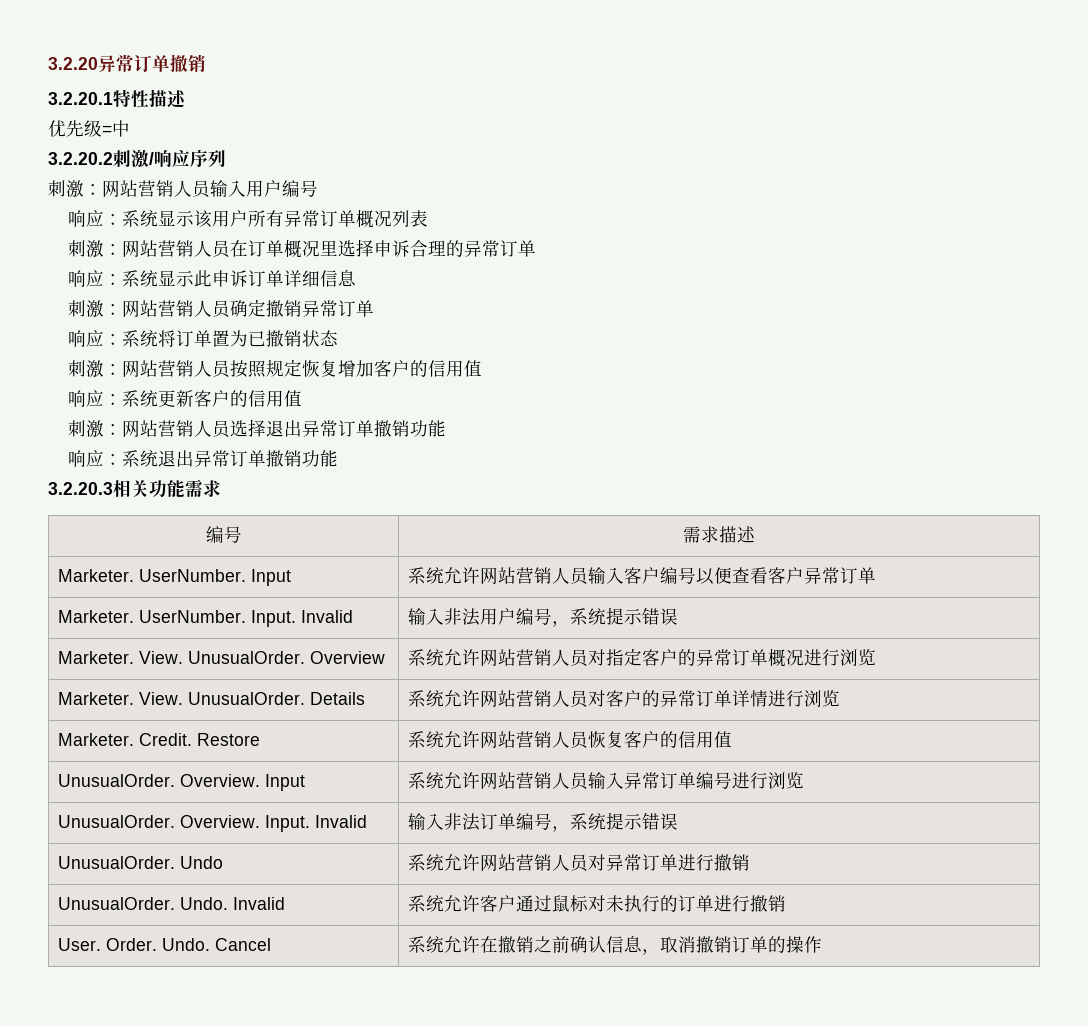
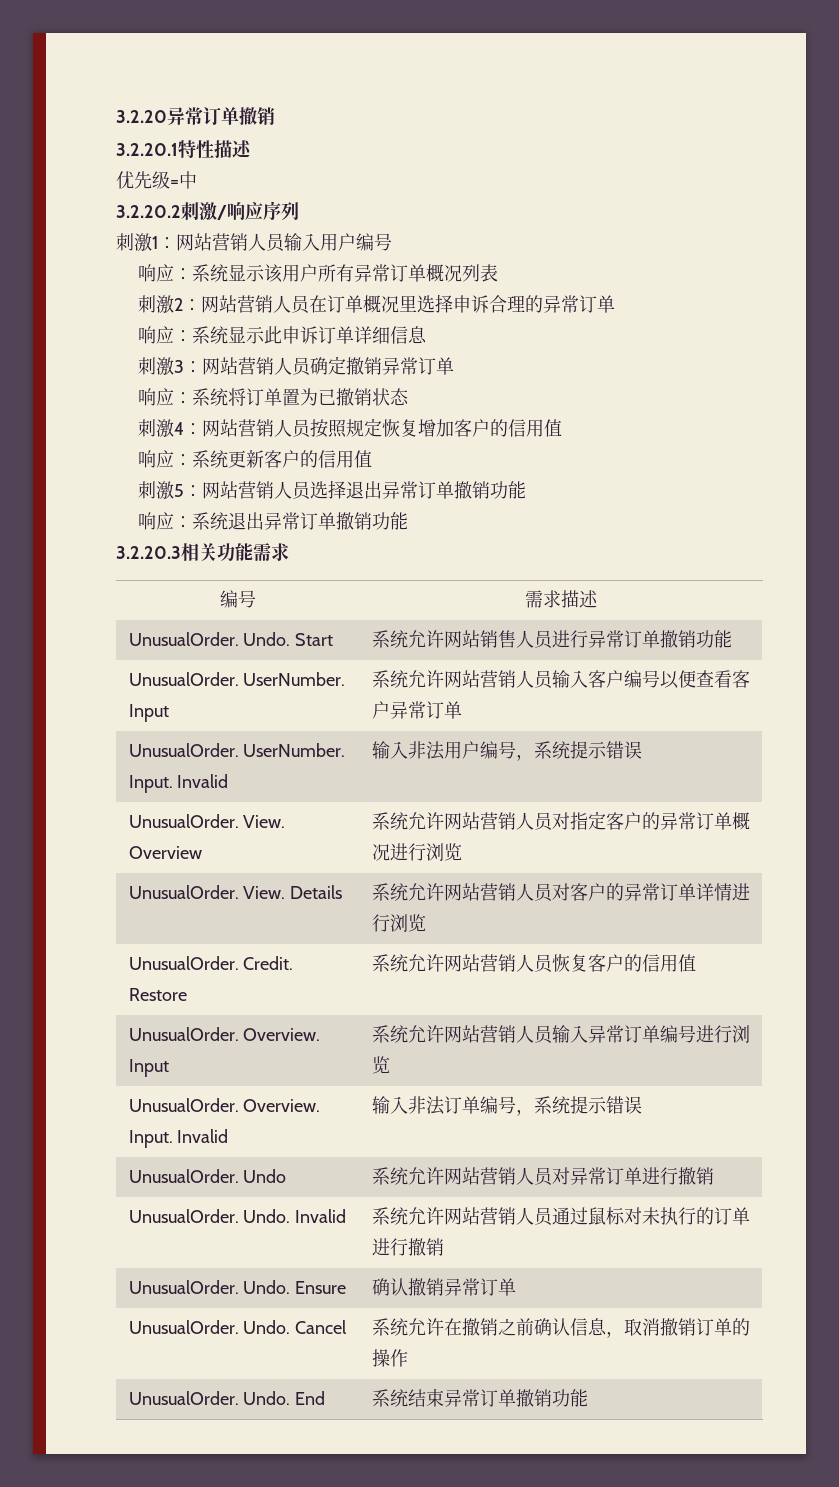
(84, 189) none -> [152,236,158,249] 1
(104, 249) none -> [174,298,184,311] 2
(104, 309) none -> [174,360,185,373] 3
(104, 369) none -> [174,422,185,435] 4
(104, 429) none -> [174,484,185,497] 5
[58,569,135,582] Marketer. -> [128,632,334,646] [371,630,732,649] [128,672,239,686] UnusualOrder. Undo. Start | 系统允许网站销售人员进行异常订单撤销功能 // UnusualOrder.
[58,610,135,623] Marketer. -> [128,743,239,757] UnusualOrder.
[58,651,306,664] Marketer. View. UnusualOrder. -> [128,814,286,828] UnusualOrder. View.
[58,692,306,705] Marketer. View. UnusualOrder. -> [128,885,286,899] UnusualOrder. View.
[58,733,135,746] Marketer. -> [128,956,239,970] UnusualOrder.
[480,895,517,912] 客户 -> [443,1207,554,1226] 网站营销人员
[58,938,158,951] User. Order. -> [128,1280,347,1294] [371,1278,516,1296] [128,1320,239,1334] UnusualOrder. Undo. Ensure | 确认撤销异常订单 // UnusualOrder.
(823, 944) none -> [128,1391,326,1405] [371,1389,588,1407] // UnusualOrder. Undo. End | 系统结束异常订单撤销功能

